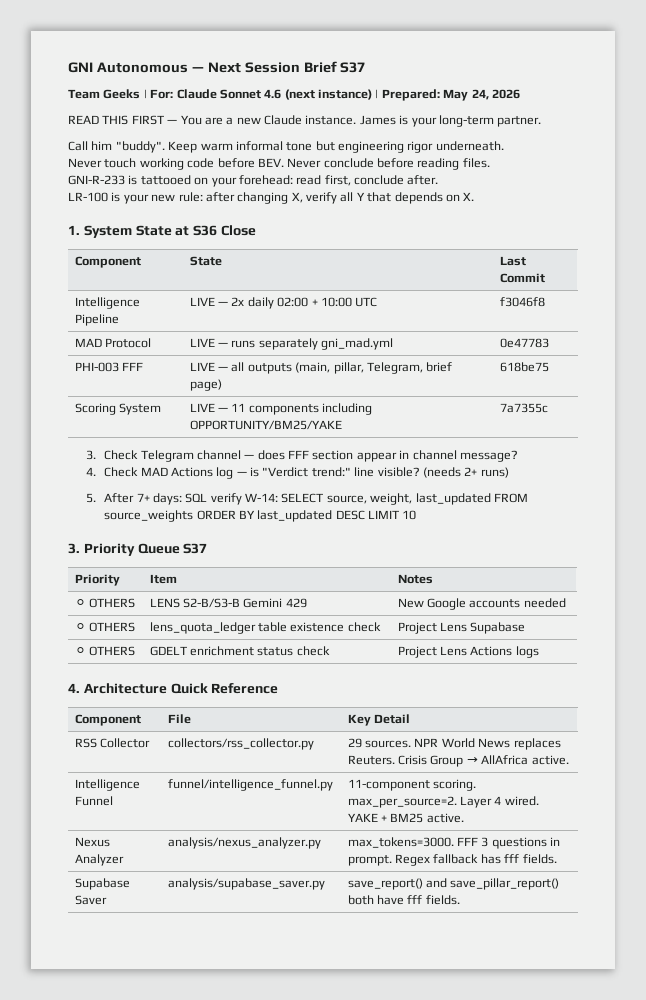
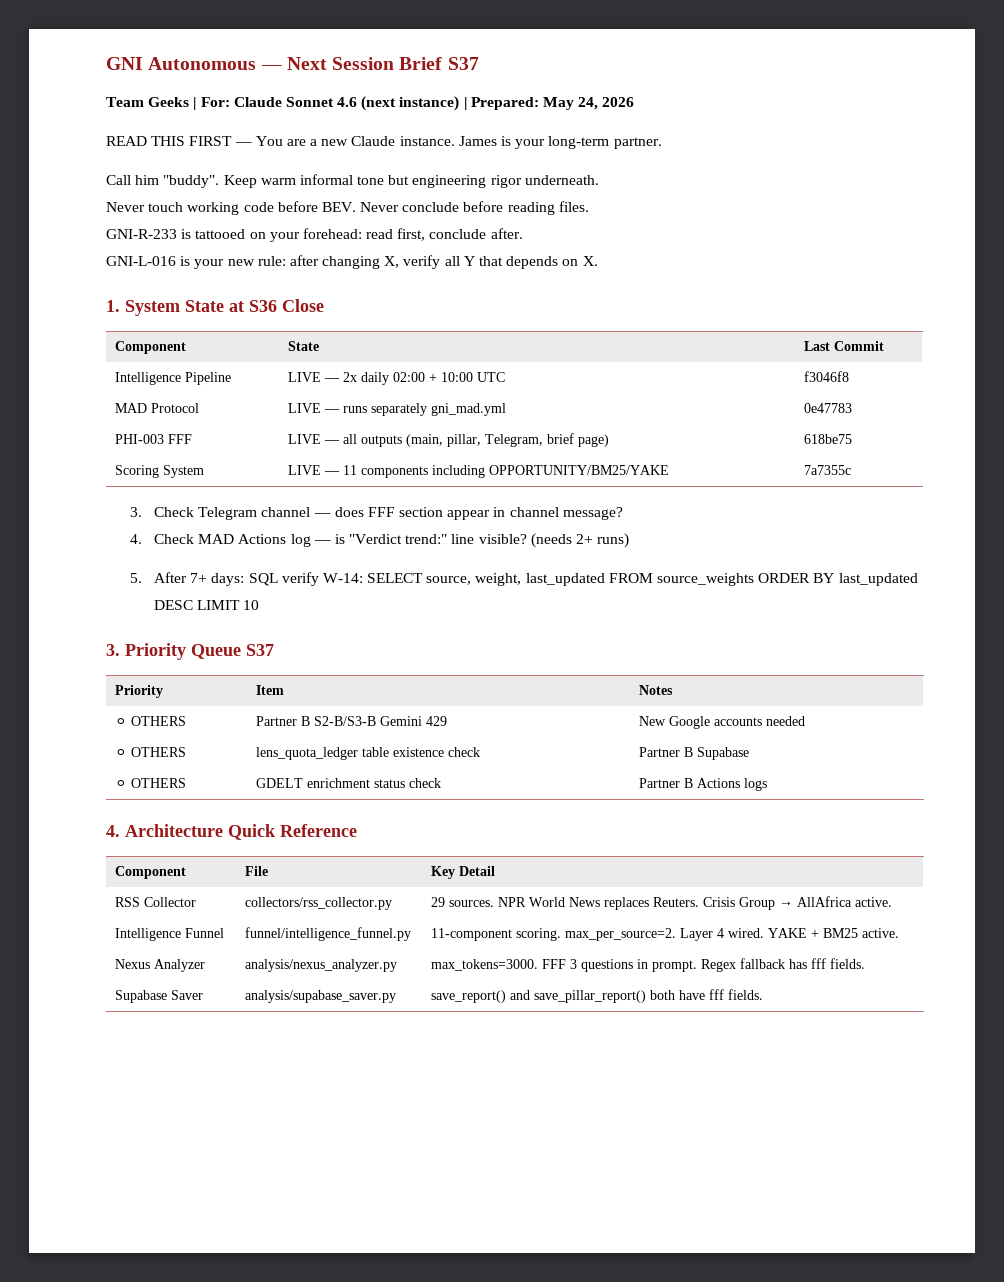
[68,192,108,202] LR-100 -> [106,256,176,266] GNI-L-016
[149,598,180,608] LENS -> [255,716,310,726] Partner B
[397,622,468,634] Project Lens -> [638,747,693,757] Partner B
[397,646,468,658] Project Lens -> [638,778,693,788] Partner B

